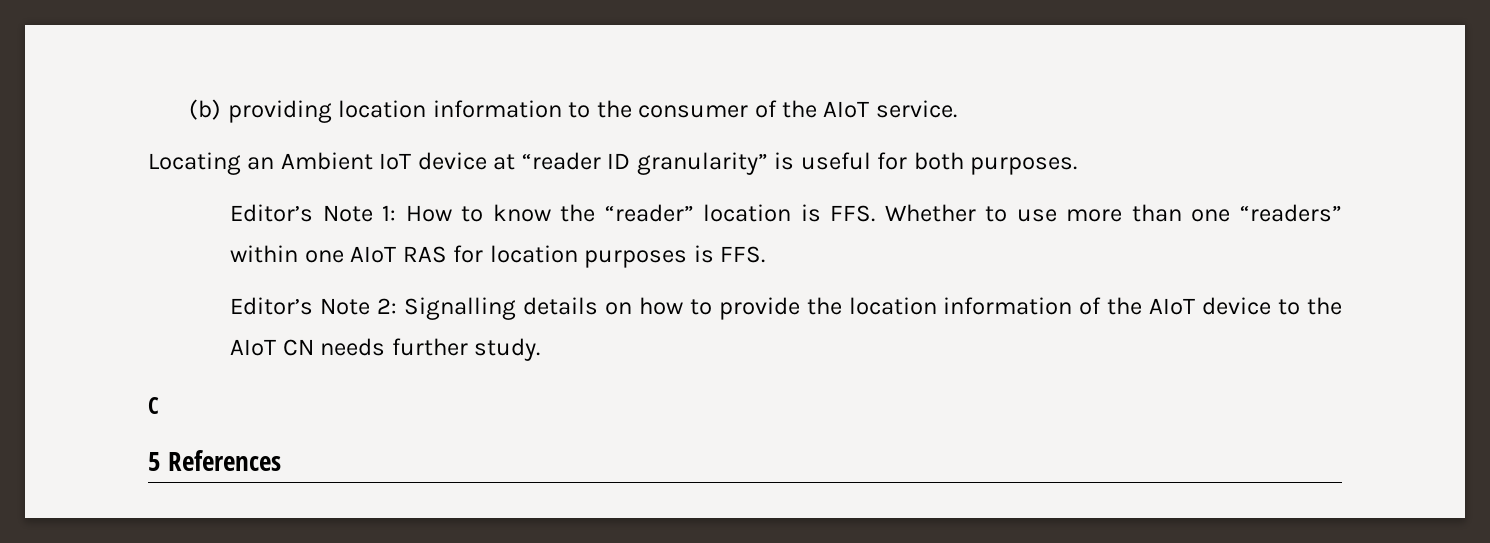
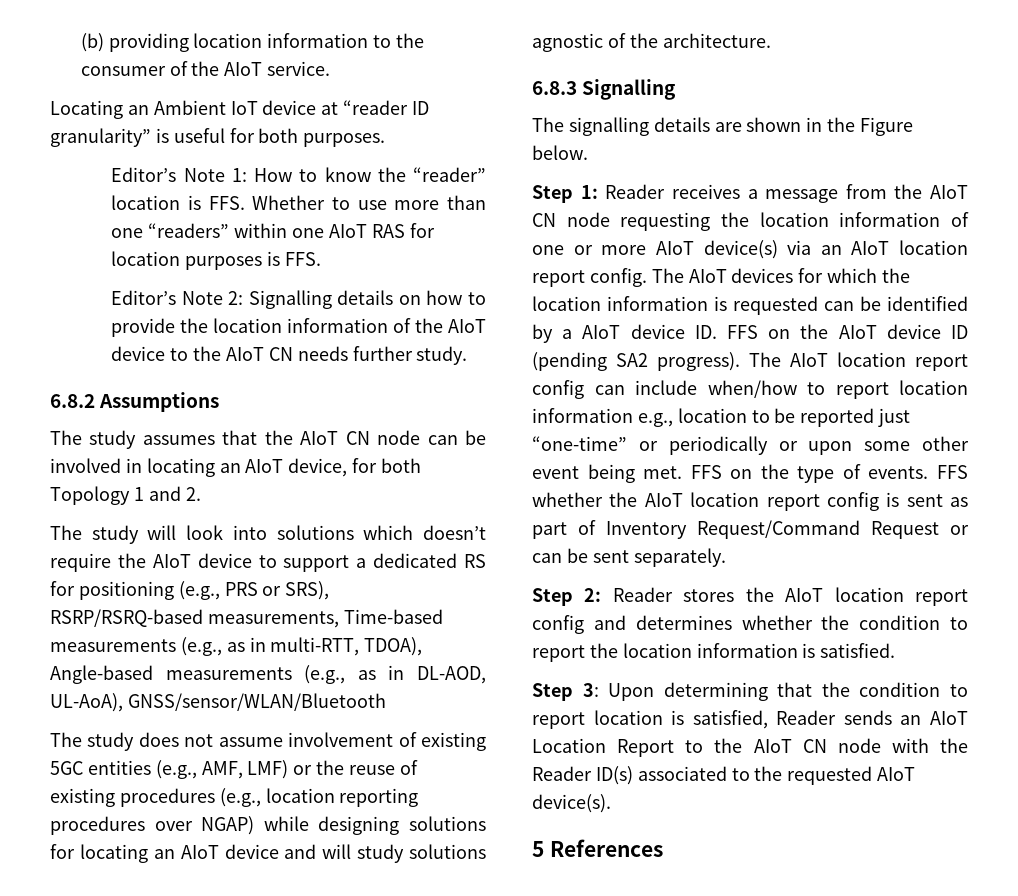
[148,397,159,414] C -> [50,392,220,412] [50,430,487,449] [50,458,422,477] [50,486,201,505] [50,525,487,544] [50,553,486,572] [50,581,330,600] [50,609,443,628] [50,637,423,656] [50,665,487,684] [50,693,386,712] [50,732,487,751] [50,760,418,779] [50,788,419,807] [50,816,486,835] [50,844,486,863] [532,33,771,52] [532,79,677,100] [532,117,914,136] [532,145,588,160] [532,184,968,203] [532,212,969,231] [532,240,968,259] [532,268,911,287] [532,296,968,315] [532,324,968,343] [532,352,968,371] [532,380,968,399] [532,408,911,427] [532,436,969,455] [532,464,968,483] [532,492,968,511] [532,520,969,539] [532,548,726,567] [532,587,968,606] [532,615,968,634] [532,643,896,662] [532,682,968,701] [532,710,968,729] [532,738,968,757] [532,766,916,785] [532,794,611,813] 6.8.2 Assumptions // The study assumes that the AIoT CN node can be involved in locating an AIoT device, for both Topology 1 and 2. // The study will look into solutions which doesn’t require the AIoT device to support a dedicated RS for positioning (e.g., PRS or SRS), RSRP/RSRQ-based measurements, Time-based measurements (e.g., as in multi-RTT, TDOA), Angle-based measurements (e.g., as in DL-AOD, UL-AoA), GNSS/sensor/WLAN/Bluetooth // The study does not assume involvement of existing 5GC entities (e.g., AMF, LMF) or the reuse of existing procedures (e.g., location reporting procedures over NGAP) while designing solutions for locating an AIoT device and will study solutions agnostic of the architecture. // 6.8.3 Signalling // The signalling details are shown in the Figure below. // Step 1: Reader receives a message from the AIoT CN node requesting the location information of one or more AIoT device(s) via an AIoT location report config. The AIoT devices for which the location information is requested can be identified by a AIoT device ID. FFS on the AIoT device ID (pending SA2 progress). The AIoT location report config can include when/how to report location information e.g., location to be reported just “one-time” or periodically or upon some other event being met. FFS on the type of events. FFS whether the AIoT location report config is sent as part of Inventory Request/Command Request or can be sent separately. // Step 2: Reader stores the AIoT location report config and determines whether the condition to report the location information is satisfied. // Step 3: Upon determining that the condition to report location is satisfied, Reader sends an AIoT Location Report to the AIoT CN node with the Reader ID(s) associated to the requested AIoT device(s).

